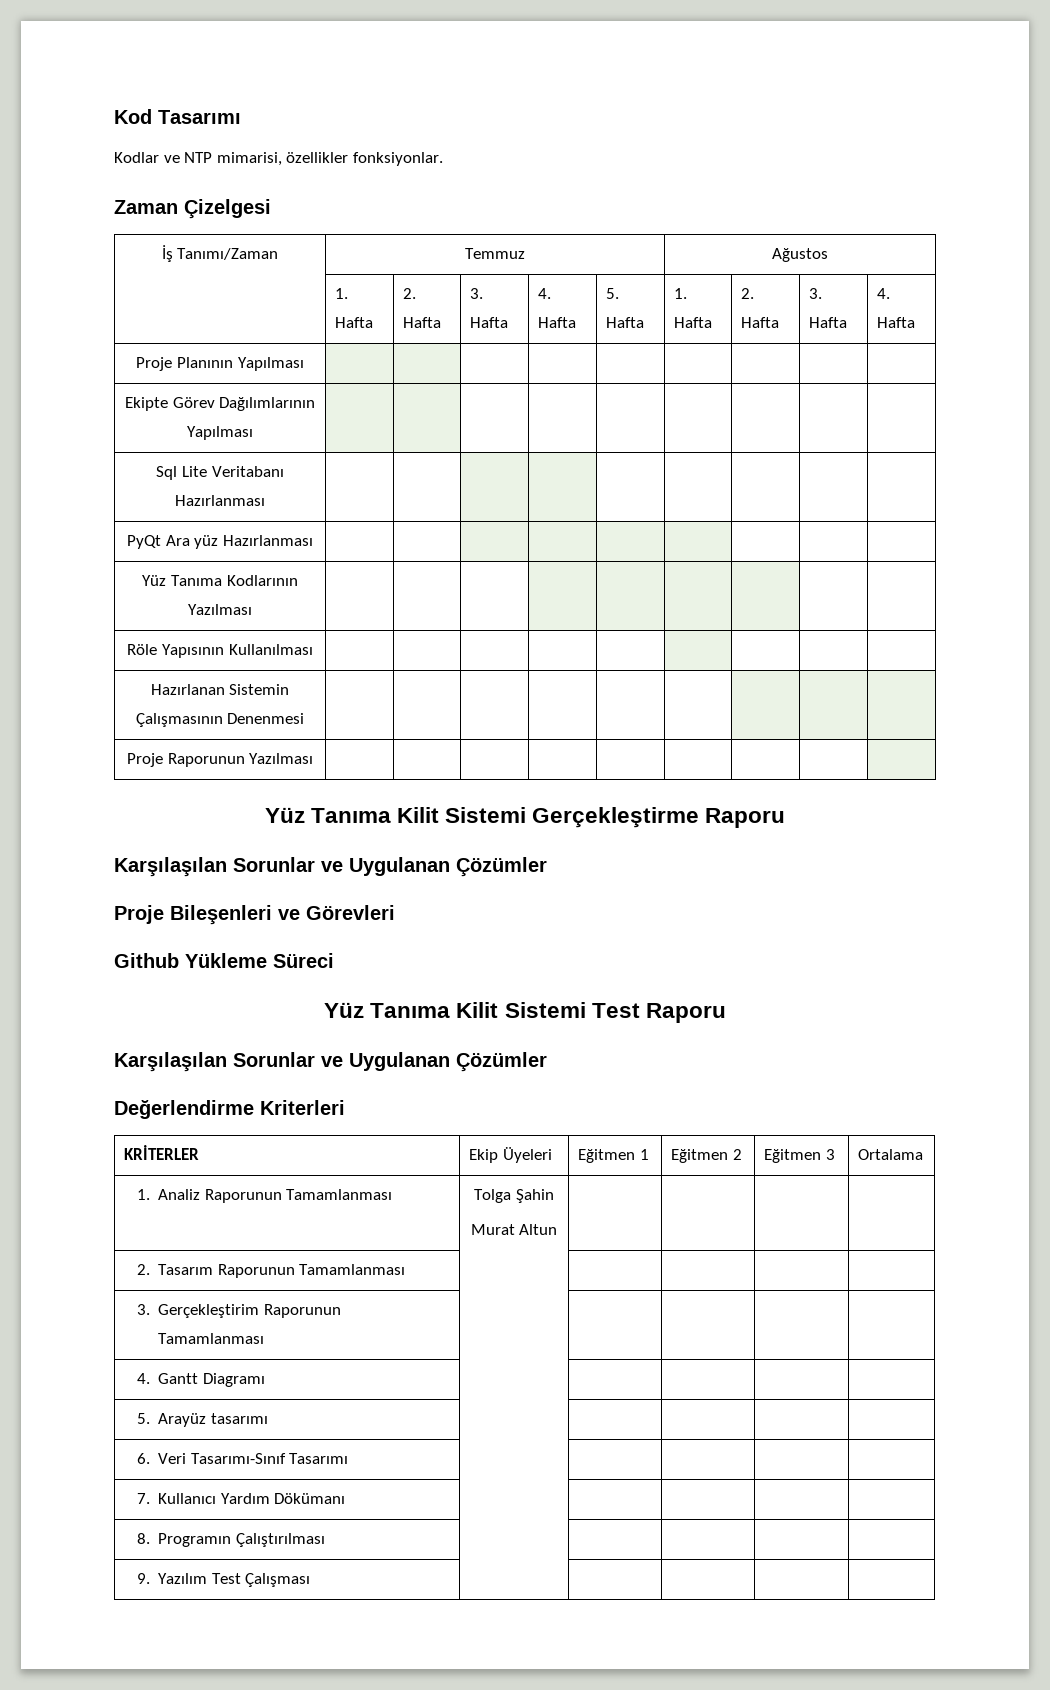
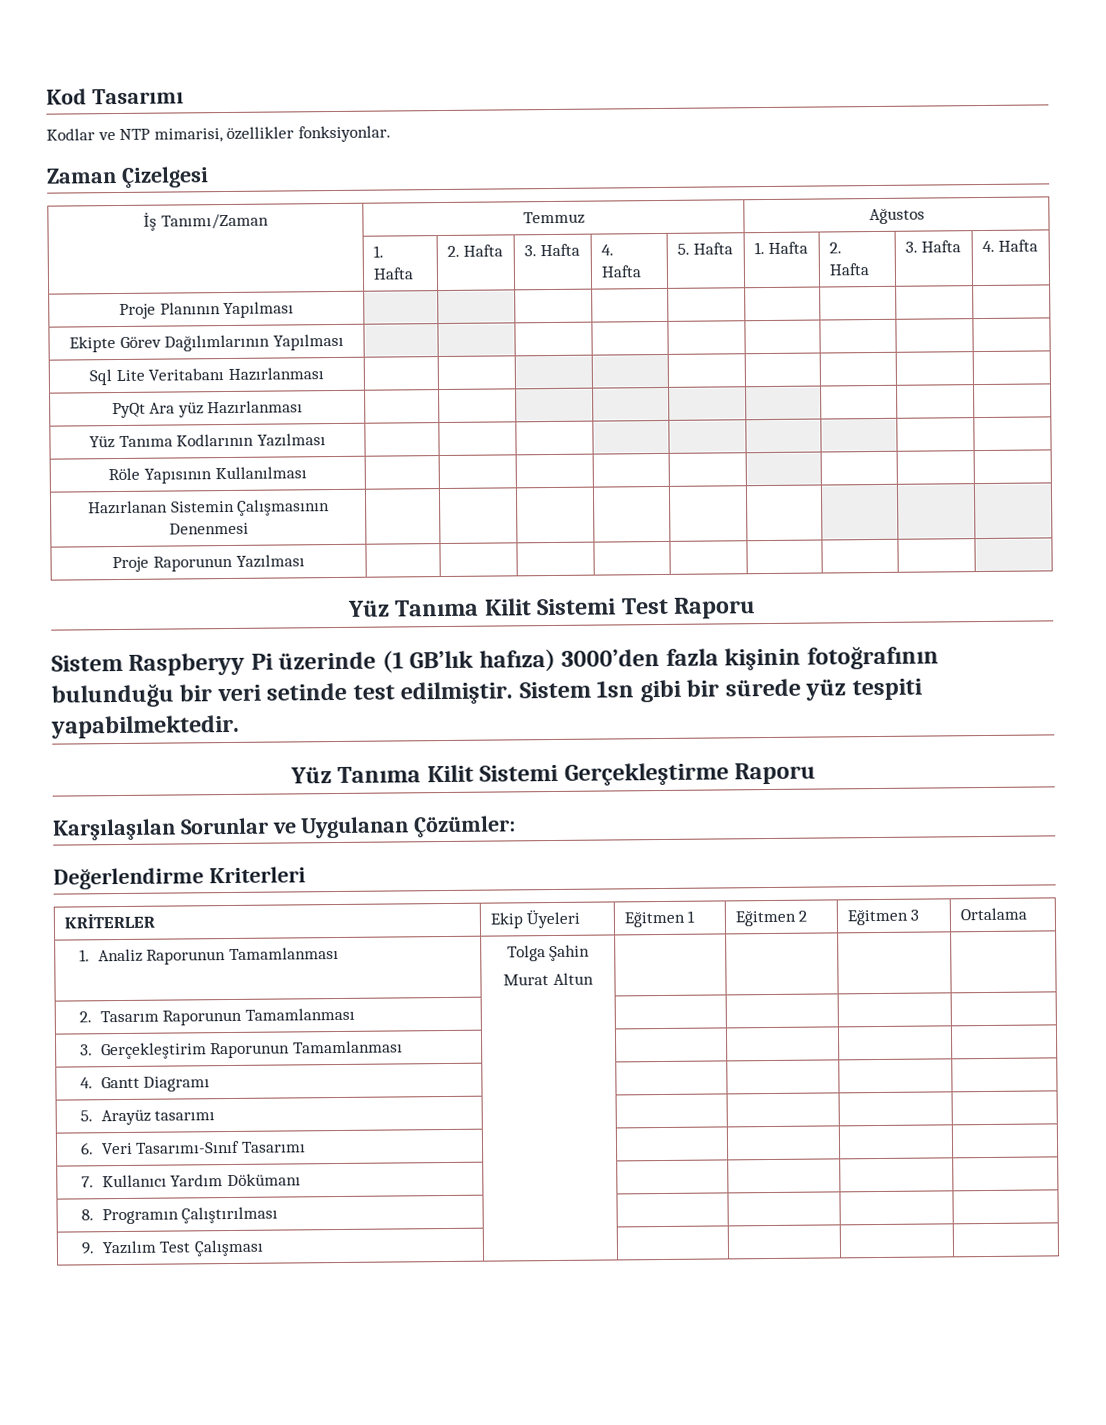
(314, 758) none -> [346,597,757,619] [51,645,939,676] [51,678,923,708] [51,714,240,739] // Yüz Tanıma Kilit Sistemi Test Raporu // Sistem Raspberyy Pi üzerinde (1 GB’lık hafıza) 3000’den fazla kişinin fotoğrafının bulunduğu bir veri setinde test edilmiştir. Sistem 1sn gibi bir sürede yüz tespiti yapabilmektedir.
[456,857,547,877] [114,905,395,925] [114,953,334,968] [324,1002,726,1023] [114,1052,547,1072] Çözümler // Proje Bileşenleri ve Görevleri // Github Yükleme Süreci // Yüz Tanıma Kilit Sistemi Test Raporu // Karşılaşılan Sorunlar ve Uygulanan Çözümler -> [413,815,517,838] Çözümler:

